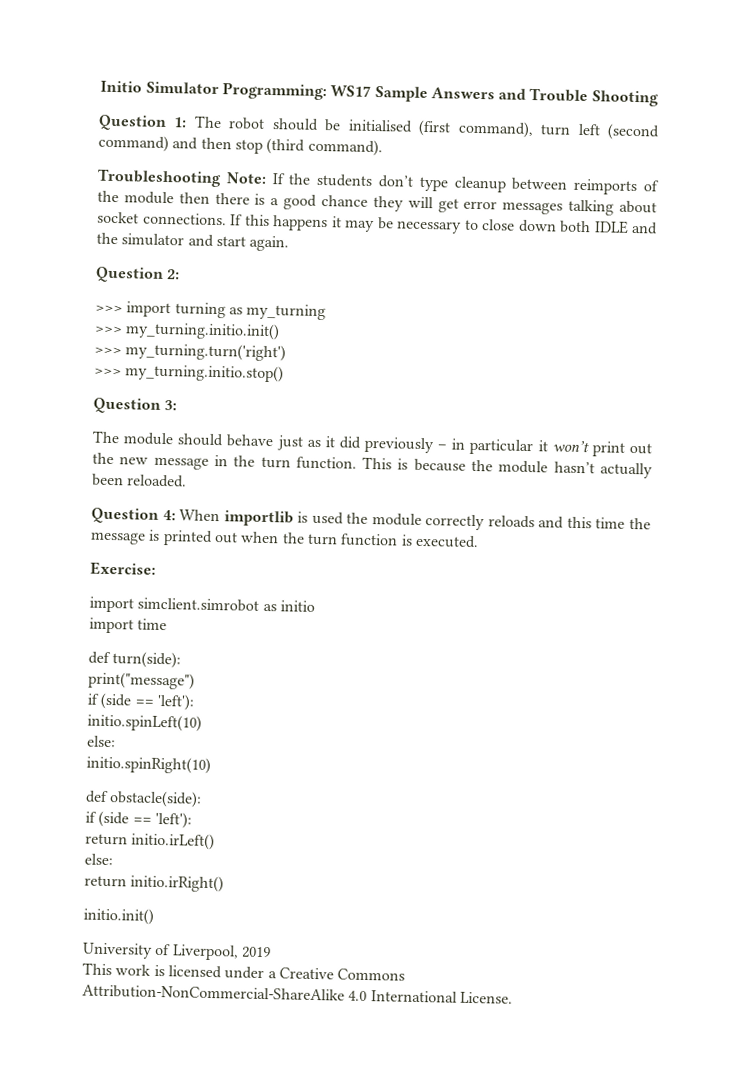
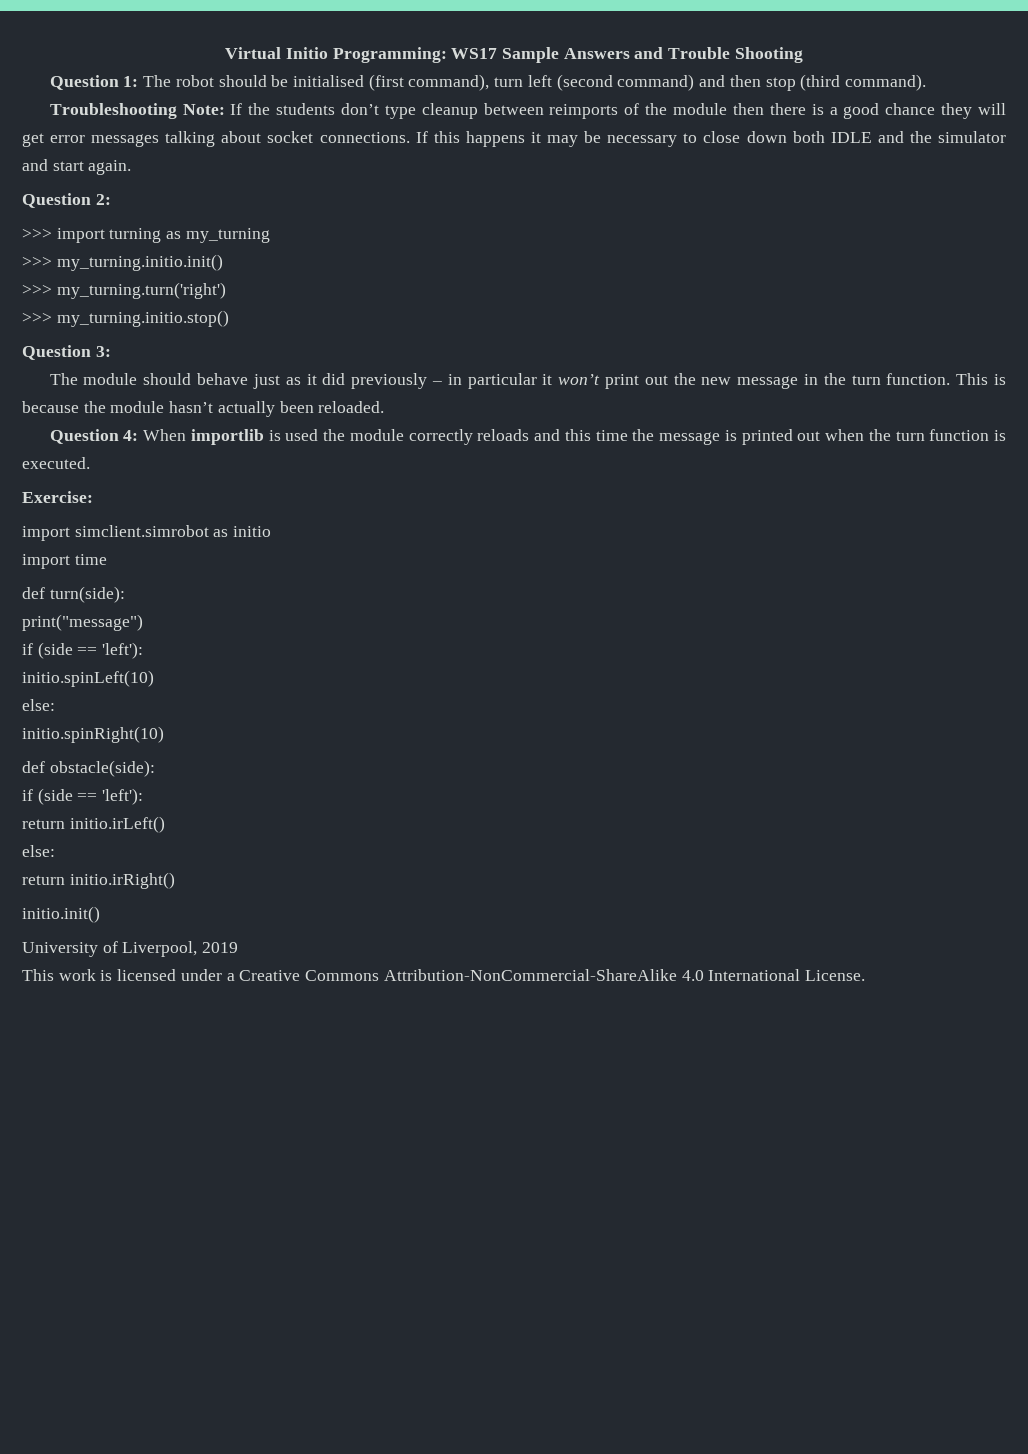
[100,80,219,95] Initio Simulator -> [225,47,328,59] Virtual Initio

